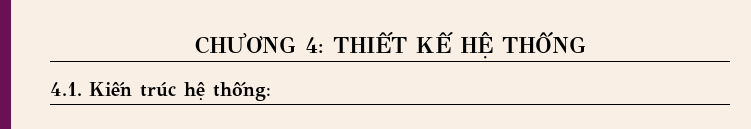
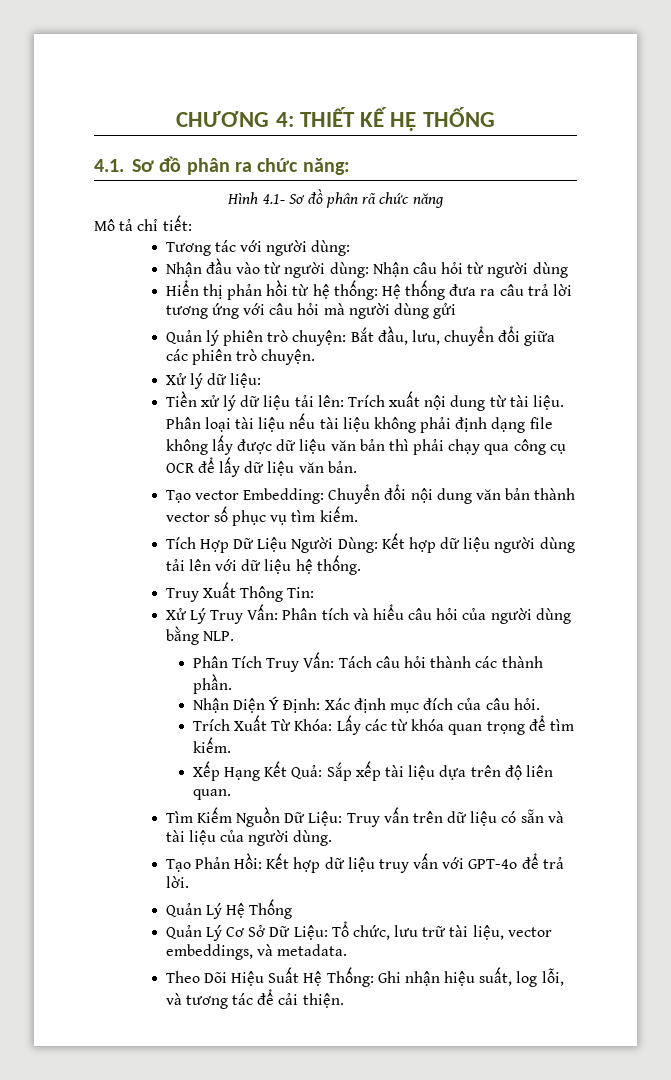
[89,82,272,101] Kiến trúc hệ thống: -> [131,156,350,175] [227,189,444,208] [94,215,192,231] [165,240,351,256] [165,258,568,278] [165,280,573,300] [165,303,457,319] [165,326,556,346] [165,349,316,365] [165,373,262,389] [165,391,565,411] [165,413,553,433] [165,435,566,455] [165,457,357,477] [165,484,576,504] [165,506,358,526] [165,533,575,553] [165,555,361,575] [165,582,315,602] [165,604,571,624] [165,626,234,645] [192,652,543,672] [192,674,232,694] [192,696,540,713] [192,715,574,735] [192,737,231,753] [192,761,553,781] [192,789,231,800] [165,807,564,827] [165,830,333,846] [165,853,564,873] [165,876,189,888] [165,899,293,919] [165,921,552,941] [165,944,348,960] [165,967,564,987] [165,989,344,1009] Sơ đồ phân ra chức năng: // Hình 4.1- Sơ đồ phân rã chức năng // Mô tả chỉ tiết: // Tương tác với người dùng: // Nhận đầu vào từ người dùng: Nhận câu hỏi từ người dùng // Hiển thị phản hồi từ hệ thống: Hệ thống đưa ra câu trả lời tương ứng với câu hỏi mà người dùng gửi // Quản lý phiên trò chuyện: Bắt đầu, lưu, chuyển đổi giữa các phiên trò chuyện. // Xử lý dữ liệu: // Tiền xử lý dữ liệu tải lên: Trích xuất nội dung từ tài liệu. Phân loại tài liệu nếu tài liệu không phải định dạng file không lấy được dữ liệu văn bản thì phải chạy qua công cụ OCR để lấy dữ liệu văn bản. // Tạo vector Embedding: Chuyển đổi nội dung văn bản thành vector số phục vụ tìm kiếm. // Tích Hợp Dữ Liệu Người Dùng: Kết hợp dữ liệu người dùng tải lên với dữ liệu hệ thống. // Truy Xuất Thông Tin: // Xử Lý Truy Vấn: Phân tích và hiểu câu hỏi của người dùng bằng NLP. // Phân Tích Truy Vấn: Tách câu hỏi thành các thành phần. // Nhận Diện Ý Định: Xác định mục đích của câu hỏi. // Trích Xuất Từ Khóa: Lấy các từ khóa quan trọng để tìm kiếm. // Xếp Hạng Kết Quả: Sắp xếp tài liệu dựa trên độ liên quan. // Tìm Kiếm Nguồn Dữ Liệu: Truy vấn trên dữ liệu có sẵn và tài liệu của người dùng. // Tạo Phản Hồi: Kết hợp dữ liệu truy vấn với GPT-4o để trả lời. // Quản Lý Hệ Thống // Quản Lý Cơ Sở Dữ Liệu: Tổ chức, lưu trữ tài liệu, vector embeddings, và metadata. // Theo Dõi Hiệu Suất Hệ Thống: Ghi nhận hiệu suất, log lỗi, và tương tác để cải thiện.

